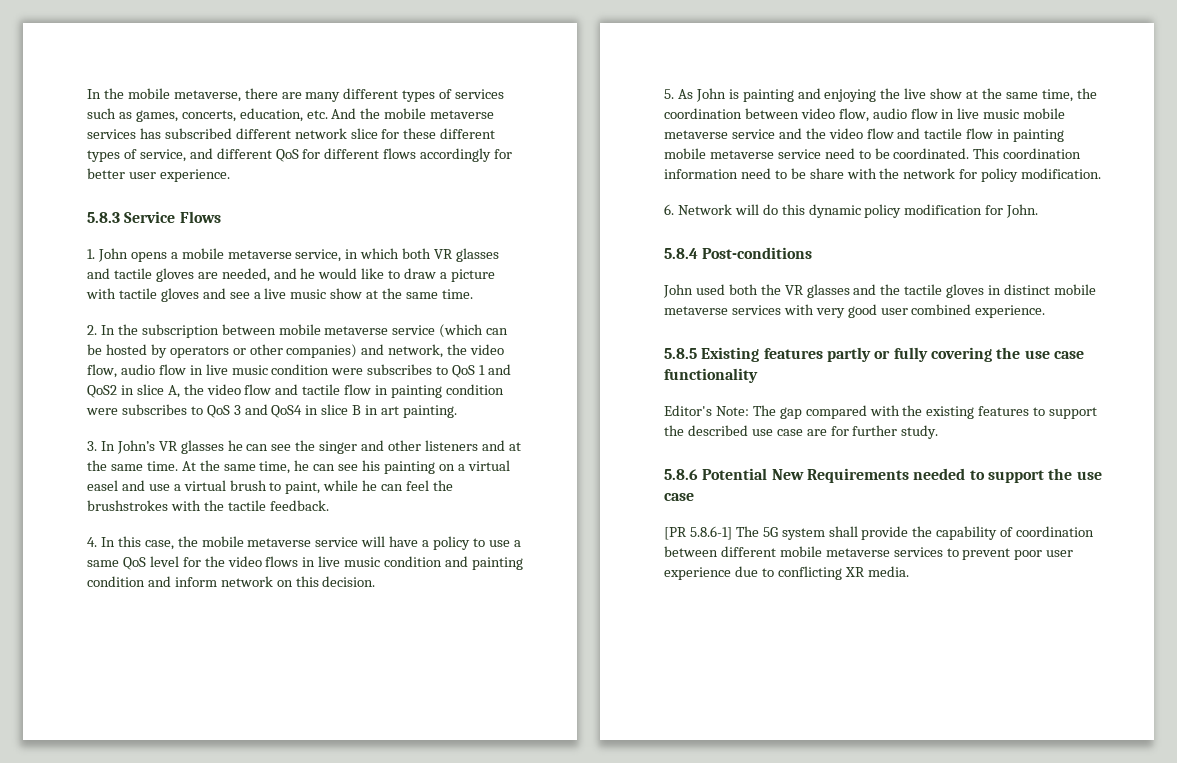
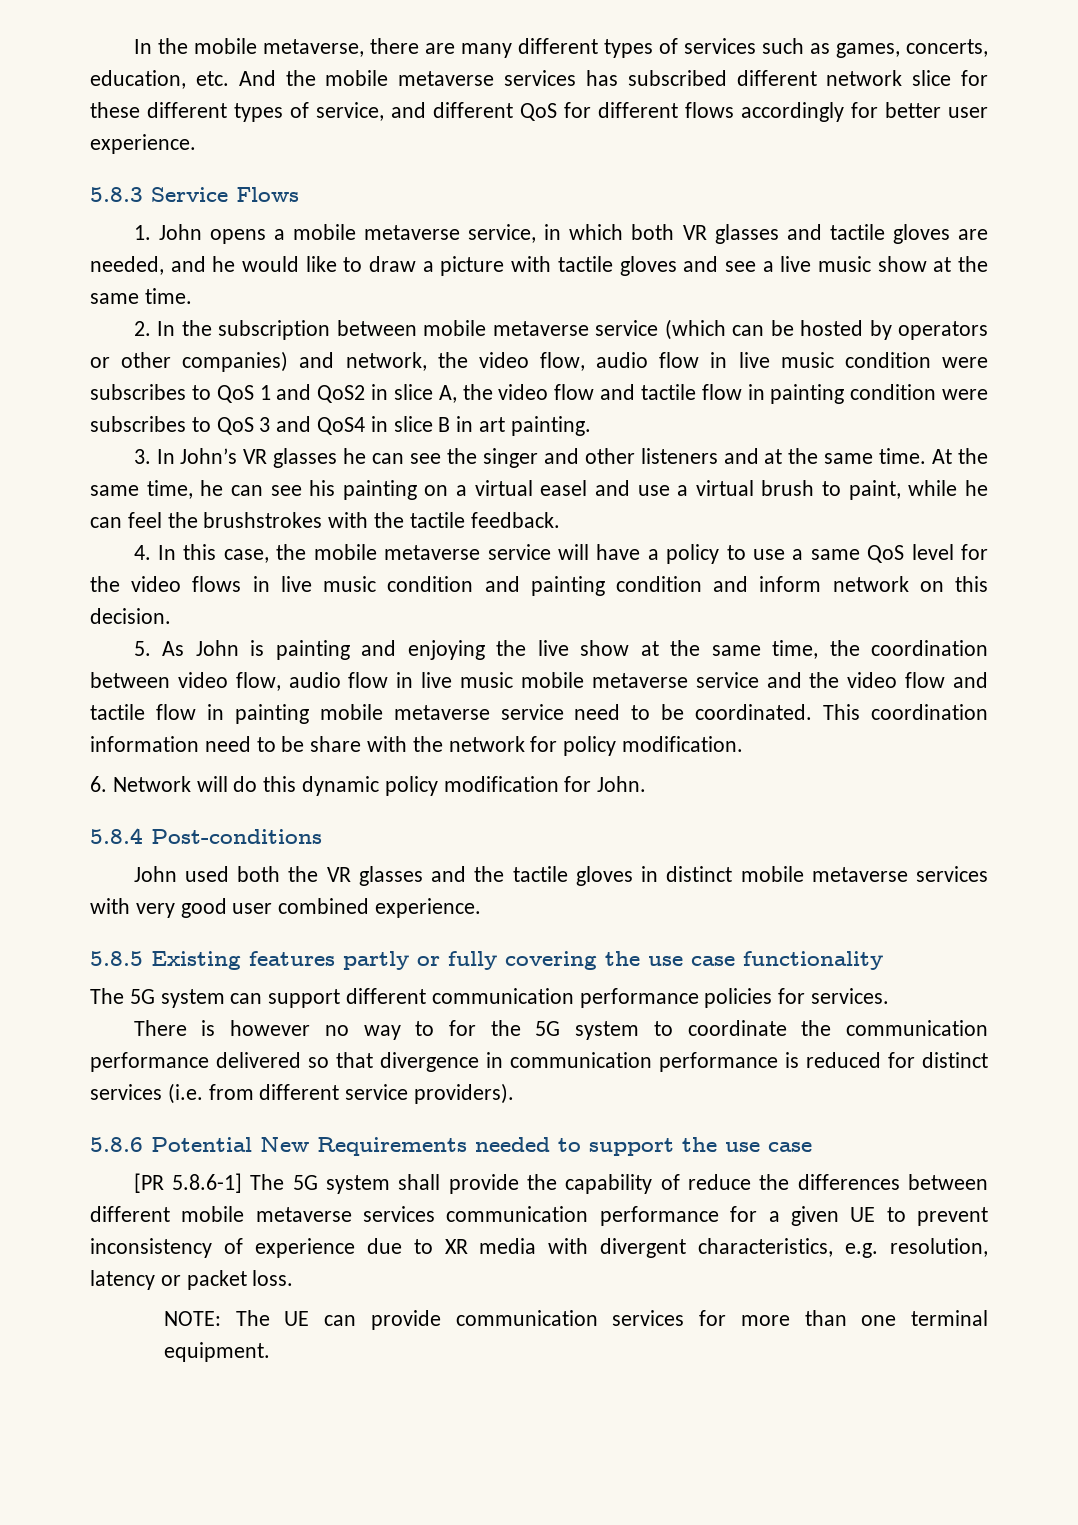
[664,405,1098,419] [664,425,939,439] Editor's Note: The gap compared with the existing features to support the described use case are for further study. -> [90,988,890,1008] [133,1020,988,1040] [90,1052,988,1072] [90,1083,515,1104] The 5G system can support different communication performance policies for services. // There is however no way to for the 5G system to coordinate the communication performance delivered so that divergence in communication performance is reduced for distinct services (i.e. from different service providers).
[1016,526,1095,537] coordination -> [687,1174,900,1190] reduce the differences
[946,548,1074,560] [664,566,909,580] to prevent poor user experience due to conflicting XR media. -> [446,1206,989,1226] [90,1238,989,1258] [90,1270,294,1290] [163,1310,988,1330] [163,1342,270,1362] communication performance for a given UE to prevent inconsistency of experience due to XR media with divergent characteristics, e.g. resolution, latency or packet loss. // NOTE: The UE can provide communication services for more than one terminal equipment.

